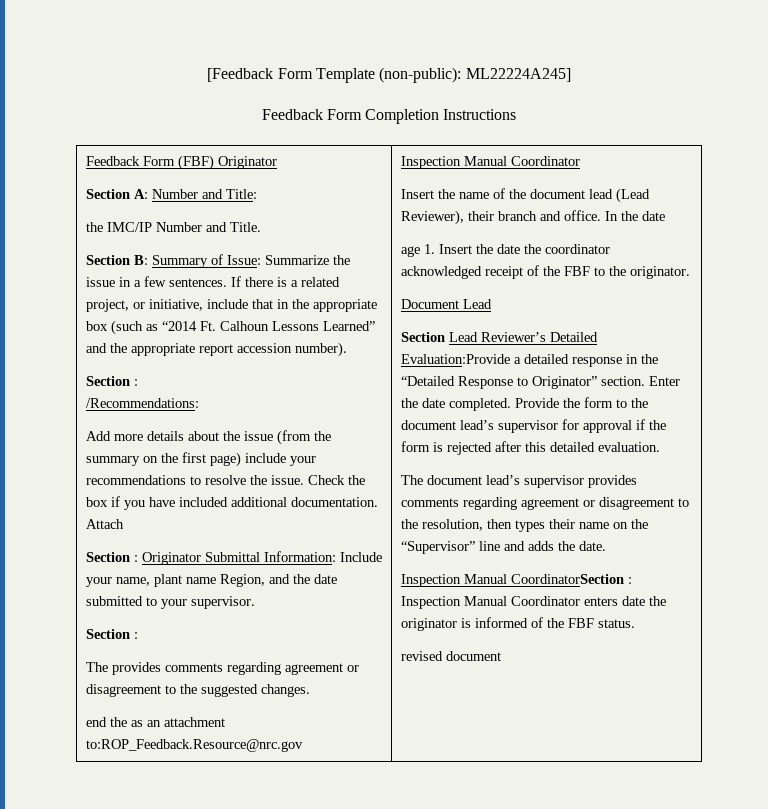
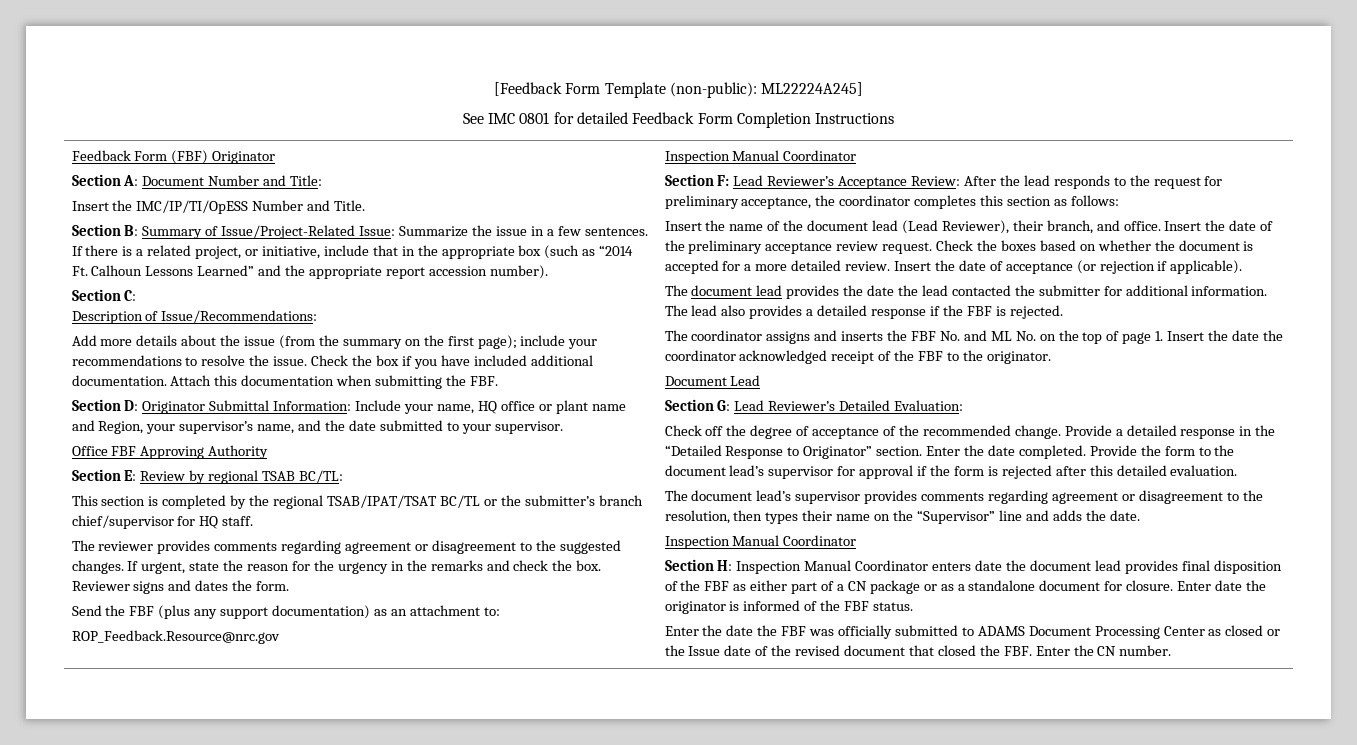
(571, 75) none -> [462,112,628,124] See IMC 0801 for detailed
(148, 194) none -> [142,176,205,186] Document
[85,222,152,232] the IMC/IP -> [71,200,249,214] Insert the IMC/IP/TI/OpESS
(223, 259) none -> [221,225,356,239] Issue/Project-Related
[133,379,138,386] [85,398,199,408] : // /Recommendations: -> [124,290,137,301] [71,310,318,324] C: // Description of Issue/Recommendations:
[209,452,241,467] page) -> [477,335,517,349] page);
[85,552,138,562] // Section : -> [214,375,498,389] [71,399,139,411] this documentation when submitting the FBF. // Section D:
[153,574,265,587] plant name Region, -> [477,400,626,414] [71,420,295,434] HQ office or plant name and Region, your supervisor’s name,
[85,629,138,639] [85,662,108,672] Section : // The -> [71,445,269,459] [71,469,344,484] [71,495,643,509] [71,515,254,529] [71,540,154,551] Office FBF Approving Authority // Section E: Review by regional TSAB BC/TL: // This section is completed by the regional TSAB/IPAT/TSAT BC/TL or the submitter’s branch chief/supervisor for HQ staff. // The reviewer
[85,717,127,727] // end the -> [127,560,602,574] [71,580,290,594] [71,605,371,619] If urgent, state the reason for the urgency in the remarks and check the box. Reviewer signs and dates the form. // Send the FBF (plus any support documentation)
[85,739,303,752] [400,156,580,169] to:ROP_Feedback.Resource@nrc.gov | Inspection Manual Coordinator -> [483,607,500,616] [71,630,280,644] [664,150,857,164] [664,174,1223,189] [664,195,1119,209] to: // ROP_Feedback.Resource@nrc.gov | Inspection Manual Coordinator // Section F: Lead Reviewer’s Acceptance Review: After the lead responds to the request for preliminary acceptance, the coordinator completes this section as follows:
[497,211,537,221] branch -> [1046,220,1093,234] branch,
[604,211,665,221] [400,246,420,257] In the date // age -> [1164,220,1274,231] [664,240,1254,254] [664,260,1243,274] [664,285,1268,299] [664,305,1063,319] [664,330,1152,344] Insert the date of the preliminary acceptance review request. Check the boxes based on whether the document is accepted for a more detailed review. Insert the date of acceptance (or rejection if applicable). // The document lead provides the date the lead contacted the submitter for additional information. The lead also provides a detailed response if the FBF is rejected. // The coordinator assigns and inserts the FBF No. and ML No. on the top of page
(445, 337) none -> [717,400,731,411] G:
[400,354,510,364] Evaluation:Provide -> [894,400,964,411] [664,425,1112,439] Evaluation: // Check off the degree of acceptance of the recommended change. Provide
[510,574,632,584] CoordinatorSection : -> [783,535,857,546] [664,559,733,571] Coordinator // Section H:
(666, 601) none -> [1029,560,1282,574] [664,580,1266,594] document lead provides final disposition of the FBF as either part of a CN package or as a standalone document for closure. Enter date the
[400,651,501,661] revised document -> [664,625,1281,639] [664,645,1172,656] Enter the date the FBF was officially submitted to ADAMS Document Processing Center as closed or the Issue date of the revised document that closed the FBF. Enter the CN number.

